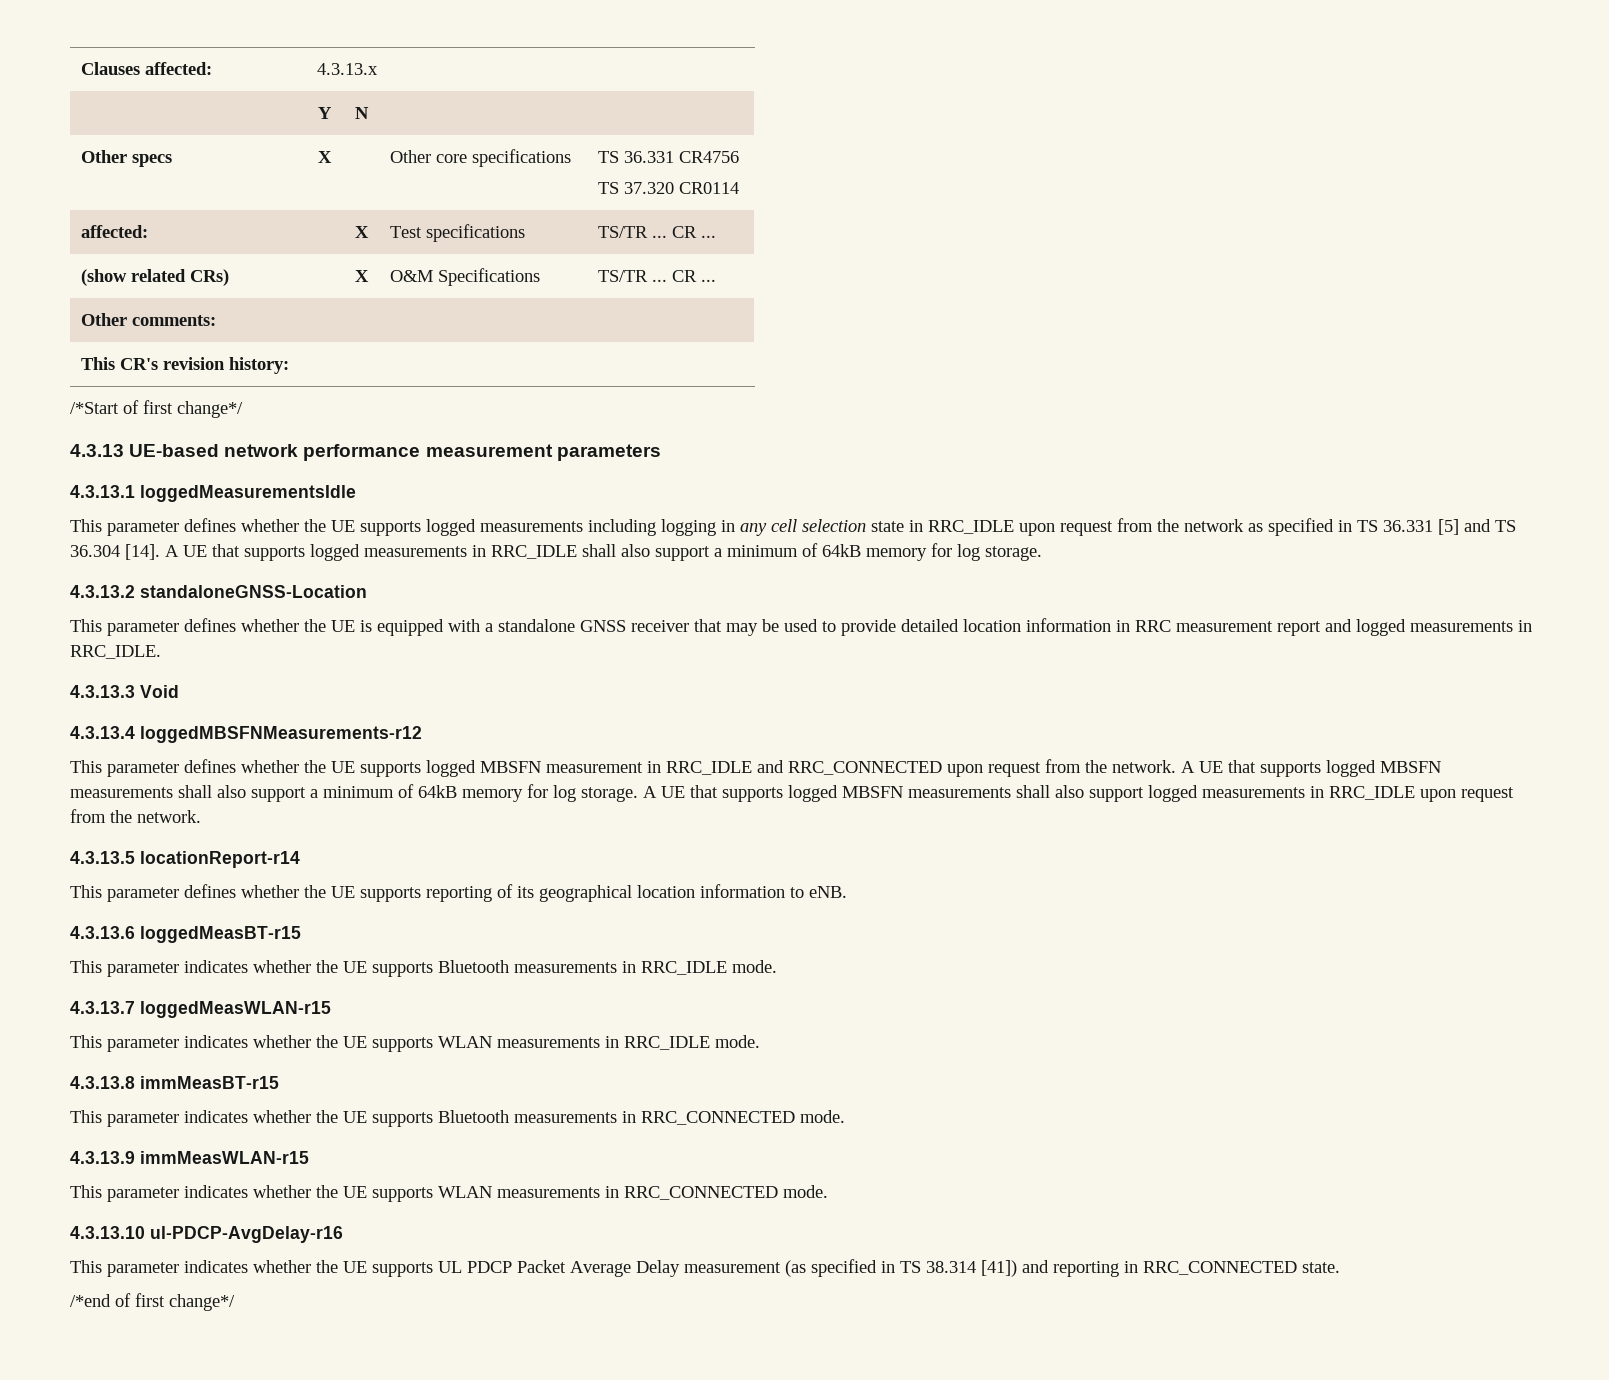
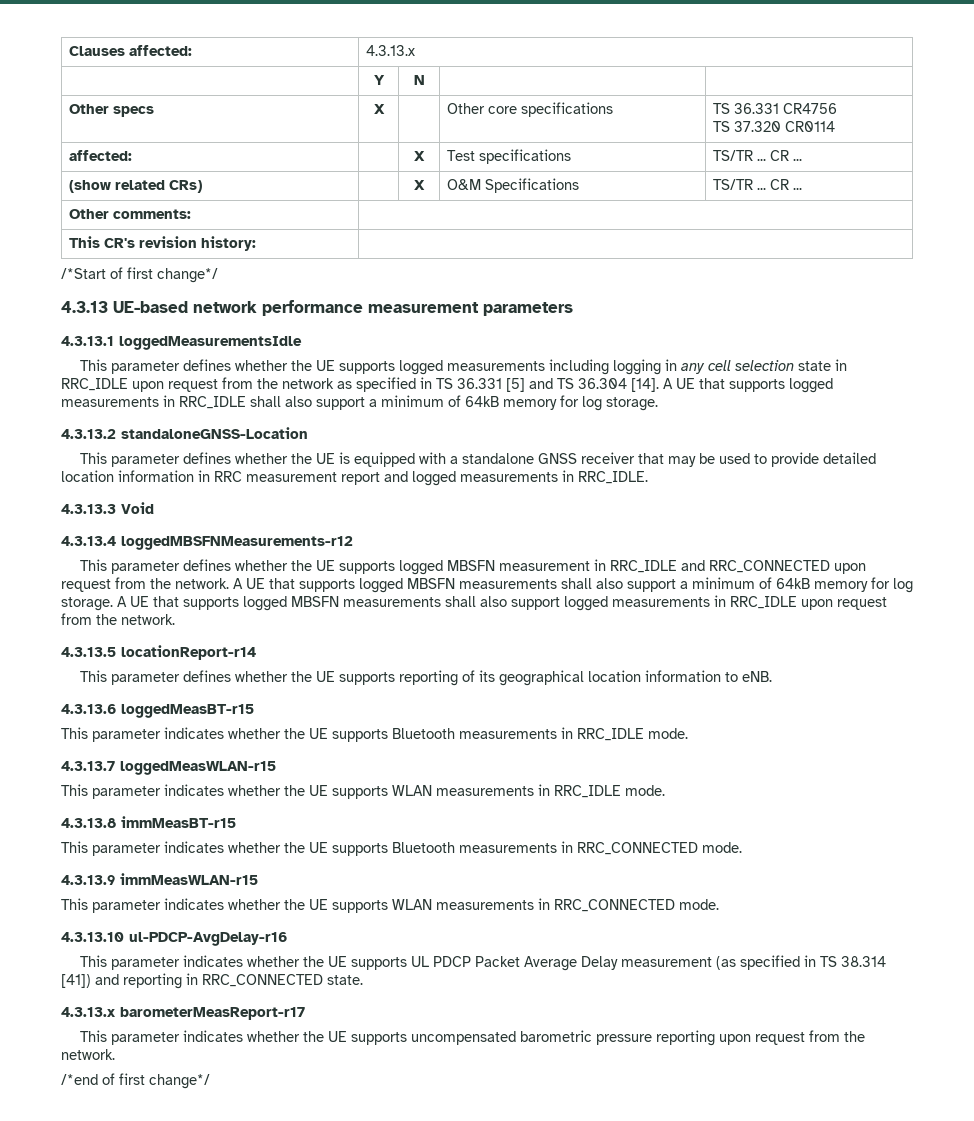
(1340, 1267) none -> [61,1007,305,1020] [80,1030,866,1046] [61,1049,115,1060] // 4.3.13.x barometerMeasReport-r17 // This parameter indicates whether the UE supports uncompensated barometric pressure reporting upon request from the network.

